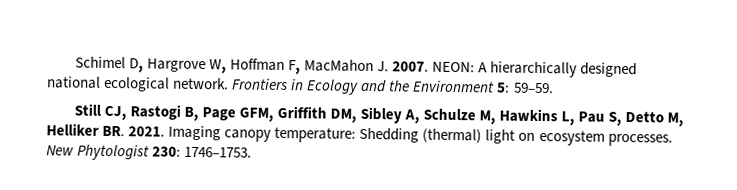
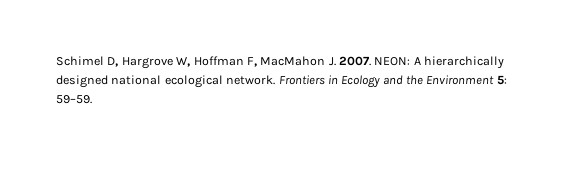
[73,103,685,127] [46,123,673,147] [46,144,253,161] // Still CJ, Rastogi B, Page GFM, Griffith DM, Sibley A, Schulze M, Hawkins L, Pau S, Detto M, Helliker BR. 2021. Imaging canopy temperature: Shedding (thermal) light on ecosystem processes. New Phytologist 230: 1746–1753. -> (92, 99) none

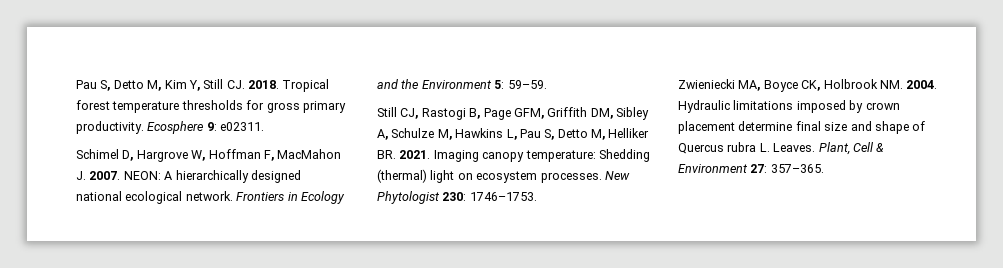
(56, 61) none -> [76,79,330,92] [76,100,346,113] [76,121,265,134] Pau S, Detto M, Kim Y, Still CJ. 2018. Tropical forest temperature thresholds for gross primary productivity. Ecosphere 9: e02311. //
(92, 99) none -> [377,107,649,120] [377,128,650,140] [377,149,650,162] [377,169,630,183] [377,191,537,204] [678,79,938,92] [678,100,900,113] [678,121,926,134] [678,142,885,155] [678,164,824,173] // Still CJ, Rastogi B, Page GFM, Griffith DM, Sibley A, Schulze M, Hawkins L, Pau S, Detto M, Helliker BR. 2021. Imaging canopy temperature: Shedding (thermal) light on ecosystem processes. New Phytologist 230: 1746–1753. // Zwieniecki MA, Boyce CK, Holbrook NM. 2004. Hydraulic limitations imposed by crown placement determine final size and shape of Quercus rubra L. Leaves. Plant, Cell & Environment 27: 357–365.

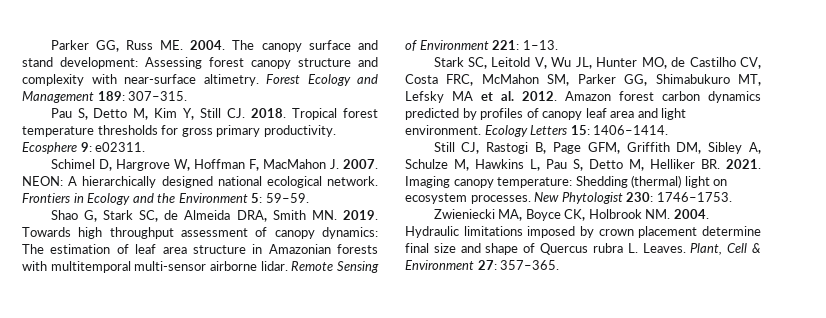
(76, 84) none -> [50,40,379,52] [22,57,378,69] [22,74,378,86] [22,91,188,103] Parker GG, Russ ME. 2004. The canopy surface and stand development: Assessing forest canopy structure and complexity with near-surface altimetry. Forest Ecology and Management 189: 307–315. //
(547, 84) none -> [50,210,379,222] [22,227,379,239] [22,244,378,254] [22,261,379,273] [405,40,558,51] [433,57,762,69] [405,74,761,86] [405,91,761,103] [405,108,687,120] [405,125,669,137] // Shao G, Stark SC, de Almeida DRA, Smith MN. 2019. Towards high throughput assessment of canopy dynamics: The estimation of leaf area structure in Amazonian forests with multitemporal multi-sensor airborne lidar. Remote Sensing of Environment 221: 1–13. // Stark SC, Leitold V, Wu JL, Hunter MO, de Castilho CV, Costa FRC, McMahon SM, Parker GG, Shimabukuro MT, Lefsky MA et al. 2012. Amazon forest carbon dynamics predicted by profiles of canopy leaf area and light environment. Ecology Letters 15: 1406–1414.

